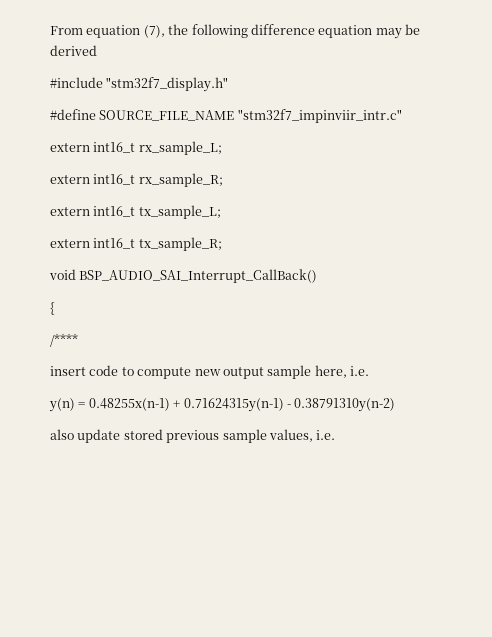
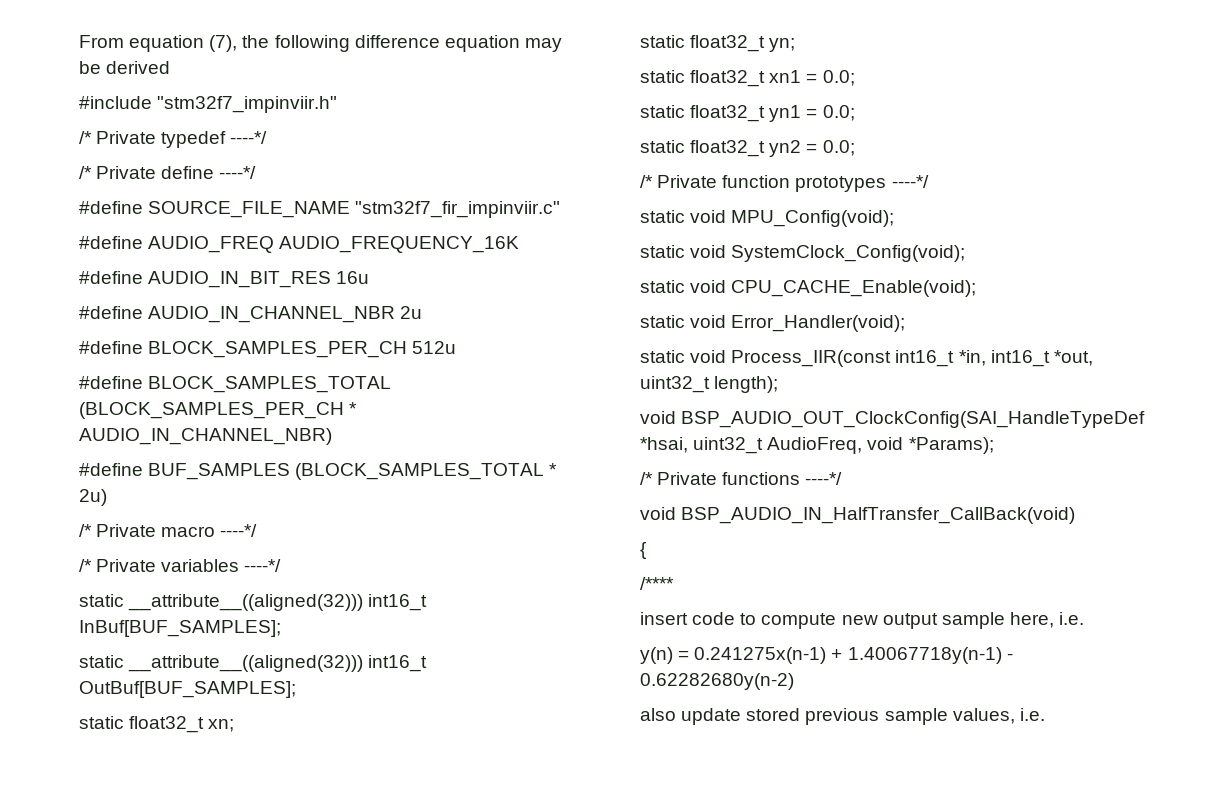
[106,77,229,92] [50,109,402,123] [50,141,222,155] [50,173,223,187] [50,205,221,219] [50,237,222,251] [49,269,318,283] "stm32f7_display.h" // #define SOURCE_FILE_NAME "stm32f7_impinviir_intr.c" // extern int16_t rx_sample_L; // extern int16_t rx_sample_R; // extern int16_t tx_sample_L; // extern int16_t tx_sample_R; // void BSP_AUDIO_SAI_Interrupt_CallBack() -> [157,96,338,113] [79,131,268,148] [79,166,257,179] [79,201,561,218] [79,236,520,253] [79,271,370,288] [79,306,423,323] [79,341,457,358] [79,376,392,393] [79,402,358,419] [79,428,332,445] [79,463,558,480] [79,489,107,506] [79,524,258,537] [79,559,282,572] [79,594,428,611] [79,620,281,637] [79,655,428,672] [79,681,296,698] [79,716,235,733] [640,35,796,52] [640,70,855,87] [640,105,855,122] [640,140,855,157] [640,175,929,192] [640,210,895,227] [640,245,966,262] [640,280,977,297] [640,315,906,332] [640,350,1093,367] [640,376,779,393] [640,411,1146,428] [640,437,994,454] [640,472,843,485] [640,507,1076,524] "stm32f7_impinviir.h" // /* Private typedef ----*/ // /* Private define ----*/ // #define SOURCE_FILE_NAME "stm32f7_fir_impinviir.c" // #define AUDIO_FREQ AUDIO_FREQUENCY_16K // #define AUDIO_IN_BIT_RES 16u // #define AUDIO_IN_CHANNEL_NBR 2u // #define BLOCK_SAMPLES_PER_CH 512u // #define BLOCK_SAMPLES_TOTAL (BLOCK_SAMPLES_PER_CH * AUDIO_IN_CHANNEL_NBR) // #define BUF_SAMPLES (BLOCK_SAMPLES_TOTAL * 2u) // /* Private macro ----*/ // /* Private variables ----*/ // static __attribute__((aligned(32))) int16_t InBuf[BUF_SAMPLES]; // static __attribute__((aligned(32))) int16_t OutBuf[BUF_SAMPLES]; // static float32_t xn; // static float32_t yn; // static float32_t xn1 = 0.0; // static float32_t yn1 = 0.0; // static float32_t yn2 = 0.0; // /* Private function prototypes ----*/ // static void MPU_Config(void); // static void SystemClock_Config(void); // static void CPU_CACHE_Enable(void); // static void Error_Handler(void); // static void Process_IIR(const int16_t *in, int16_t *out, uint32_t length); // void BSP_AUDIO_OUT_ClockConfig(SAI_HandleTypeDef *hsai, uint32_t AudioFreq, void *Params); // /* Private functions ----*/ // void BSP_AUDIO_IN_HalfTransfer_CallBack(void)
[88,398,396,412] 0.48255x(n-1) + 0.71624315y(n-1) - 0.38791310y(n-2) -> [694,647,1013,664] [640,673,794,690] 0.241275x(n-1) + 1.40067718y(n-1) - 0.62282680y(n-2)

